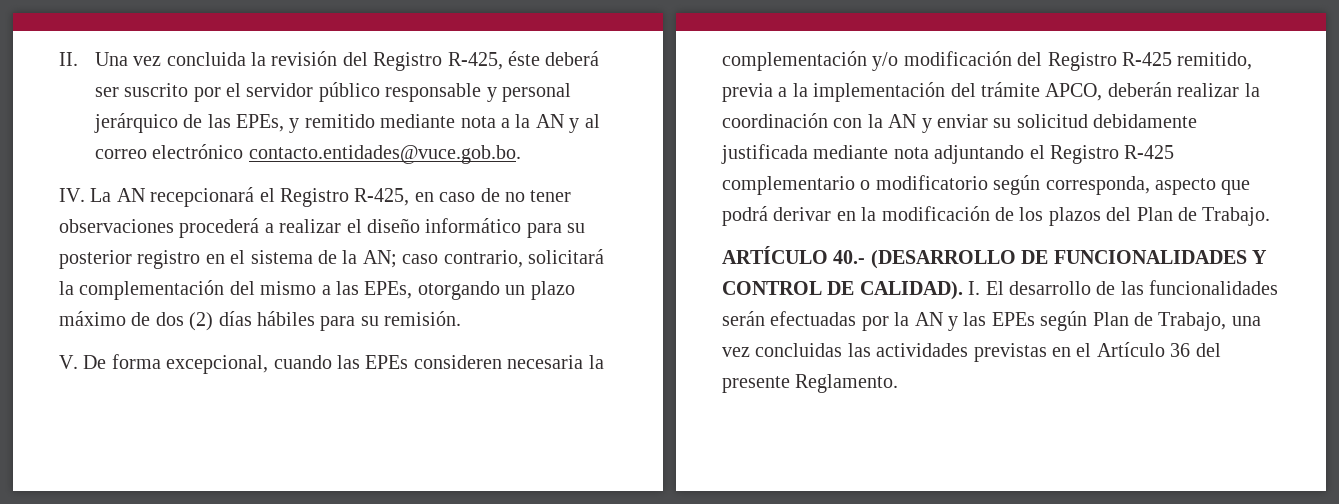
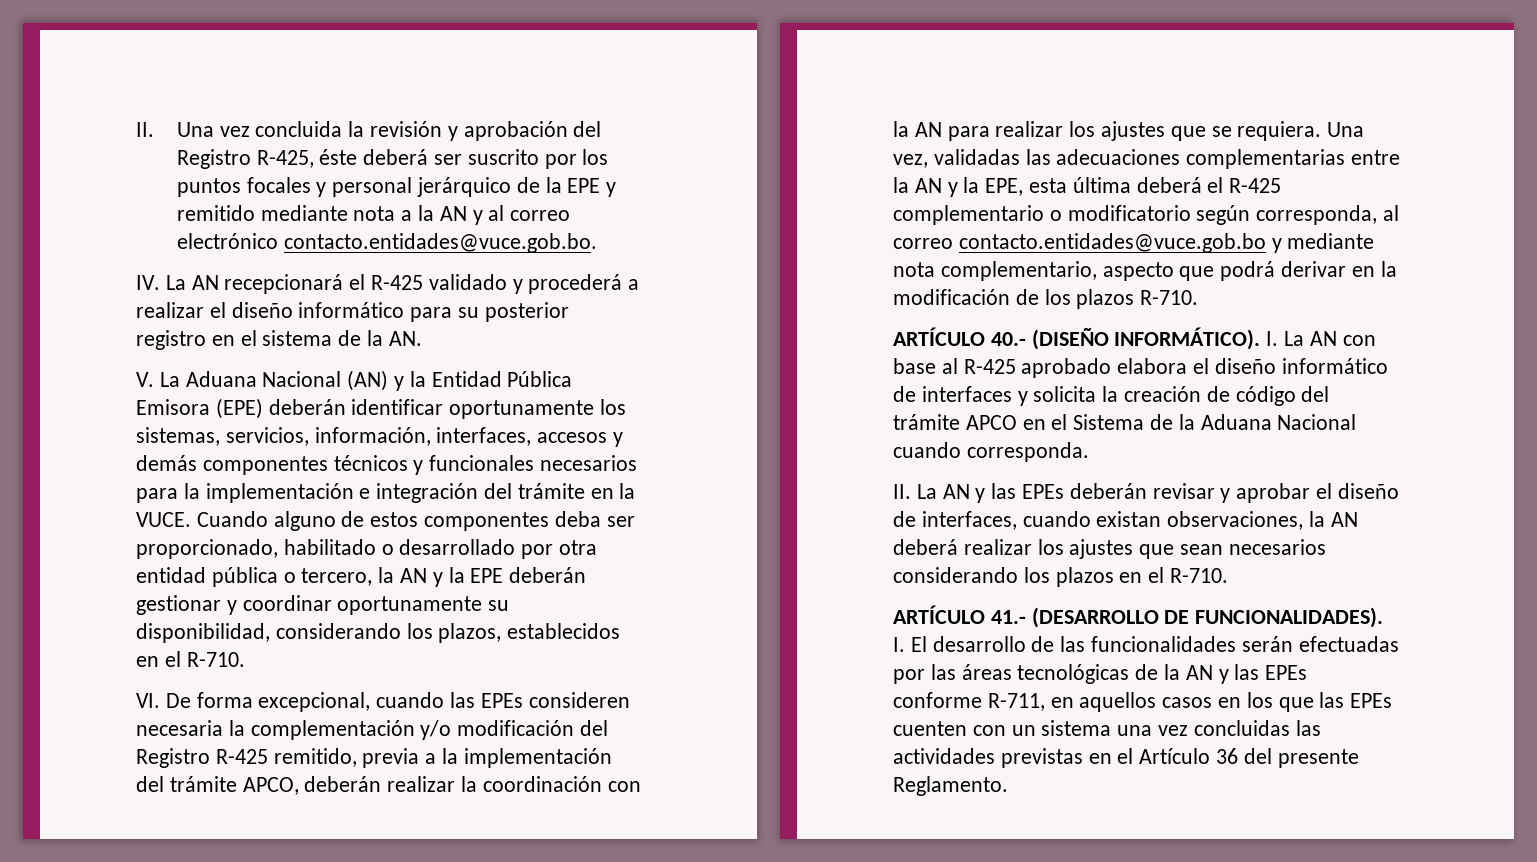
(338, 58) none -> [447,121,568,141] y aprobación
[225,82,482,102] el servidor público responsable -> [582,149,609,165] [176,177,311,197] los puntos focales
[207,114,284,132] las EPEs, -> [545,177,601,193] la EPE
[280,188,572,207] [59,219,174,233] Registro R-425, en caso de no tener observaciones -> [371,274,523,294] R-425 validado y
[362,249,604,268] [59,280,575,300] [59,311,462,331] [59,355,78,369] AN; caso contrario, solicitará la complementación del mismo a las EPEs, otorgando un plazo máximo de dos (2) días hábiles para su remisión. // V. -> [388,331,422,346] [136,370,573,391] [136,398,627,419] [136,427,624,447] [136,455,638,475] [136,483,636,503] [136,511,635,531] [136,539,598,559] [136,567,587,587] [136,595,510,615] [136,623,621,643] [136,651,245,667] [136,693,160,708] AN. // V. La Aduana Nacional (AN) y la Entidad Pública Emisora (EPE) deberán identificar oportunamente los sistemas, servicios, información, interfaces, accesos y demás componentes técnicos y funcionales necesarios para la implementación e integración del trámite en la VUCE. Cuando alguno de estos componentes deba ser proporcionado, habilitado o desarrollado por otra entidad pública o tercero, la AN y la EPE deberán gestionar y coordinar oportunamente su disponibilidad, considerando los plazos, establecidos en el R-710. // VI.
[921,114,1198,133] [721,144,1119,164] y enviar su solicitud debidamente justificada mediante nota adjuntando el Registro -> [947,121,1365,141] [893,149,1401,169] [893,177,1224,197] para realizar los ajustes que se requiera. Una vez, validadas las adecuaciones complementarias entre la AN y la EPE, esta última deberá el
(1150, 185) none -> [1383,205,1400,221] [893,233,1375,253] [893,261,1097,281] al correo contacto.entidades@vuce.gob.bo y mediante nota complementario,
[1106,207,1271,226] [722,246,866,264] del Plan de Trabajo. // ARTÍCULO 40.- -> [1140,290,1199,305] [893,327,1376,350] [893,358,1388,378] [893,386,1330,406] [893,414,1357,430] [893,442,1089,462] [893,483,1399,503] [893,511,1358,530] [893,539,1326,559] [893,567,1229,587] [893,605,1026,624] R-710. // ARTÍCULO 40.- (DISEÑO INFORMÁTICO). I. La AN con base al R-425 aprobado elabora el diseño informático de interfaces y solicita la creación de código del trámite APCO en el Sistema de la Aduana Nacional cuando corresponda. // II. La AN y las EPEs deberán revisar y aprobar el diseño de interfaces, cuando existan observaciones, la AN deberá realizar los ajustes que sean necesarios considerando los plazos en el R-710. // ARTÍCULO 41.-
[1053,250,1267,264] [722,281,963,300] FUNCIONALIDADES Y CONTROL DE CALIDAD). -> [1195,607,1384,628] FUNCIONALIDADES).
(889, 323) none -> [930,664,1159,684] las áreas tecnológicas de
[1040,311,1227,331] según Plan de Trabajo, -> [893,692,1393,712] [893,720,1112,736] conforme R-711, en aquellos casos en los que las EPEs cuenten con un sistema

